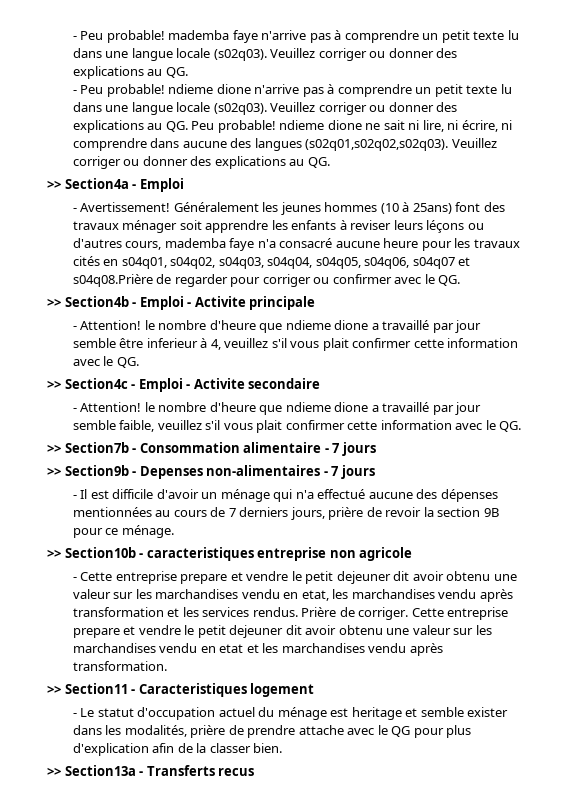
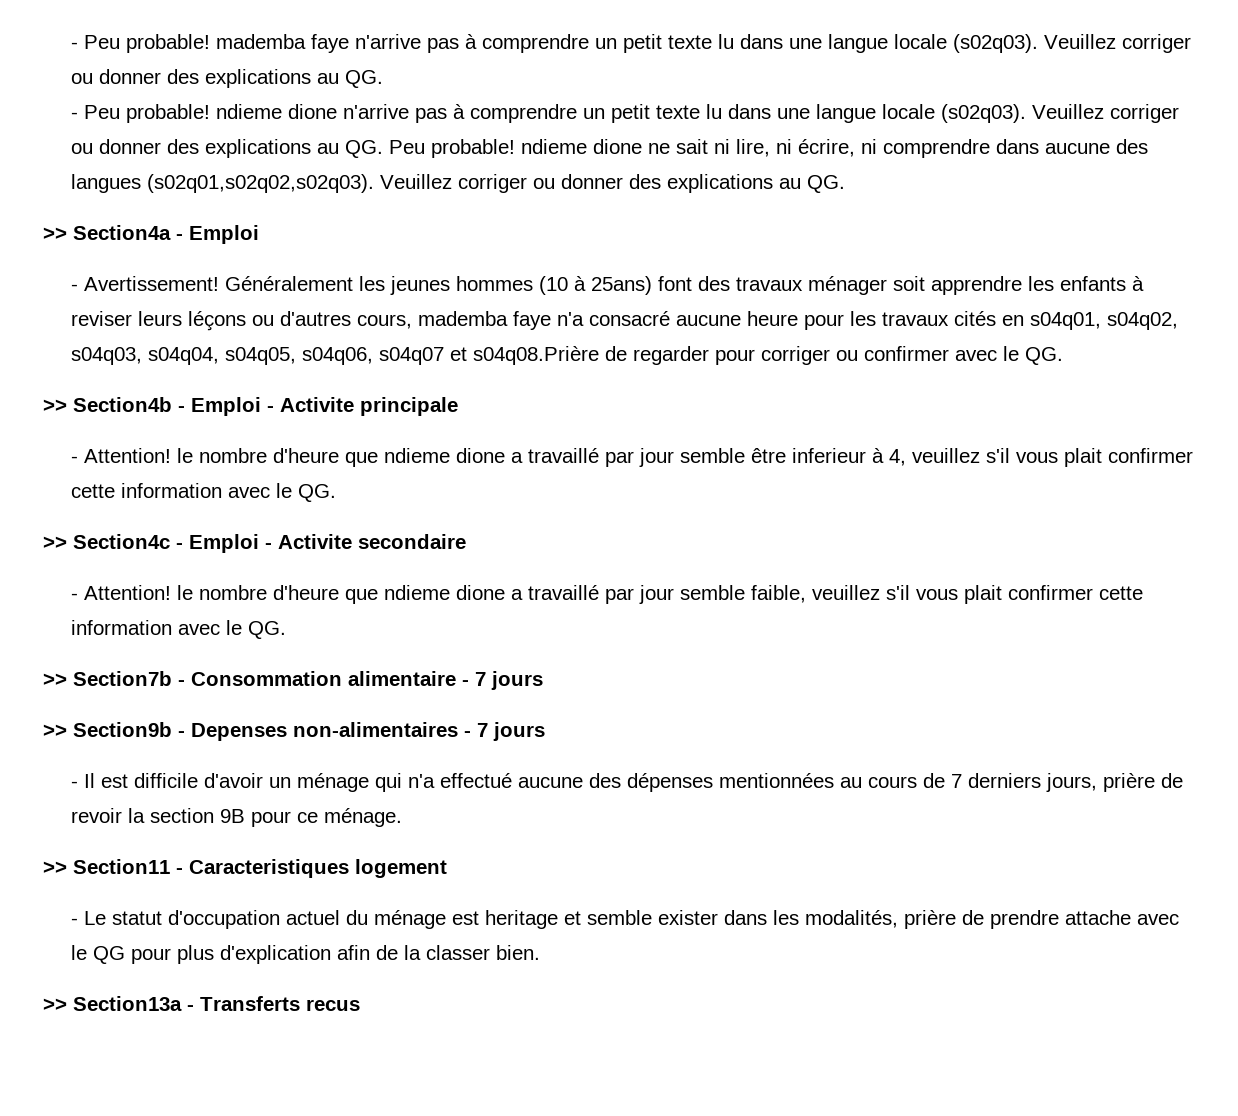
[47,547,413,561] [72,571,517,584] [72,589,513,602] [72,607,509,620] [72,625,492,638] [72,643,443,656] [72,661,167,671] // >> Section10b - caracteristiques entreprise non agricole // - Cette entreprise prepare et vendre le petit dejeuner dit avoir obtenu une valeur sur les marchandises vendu en etat, les marchandises vendu après transformation et les services rendus. Prière de corriger. Cette entreprise prepare et vendre le petit dejeuner dit avoir obtenu une valeur sur les marchandises vendu en etat et les marchandises vendu après transformation. -> (403, 817) none

